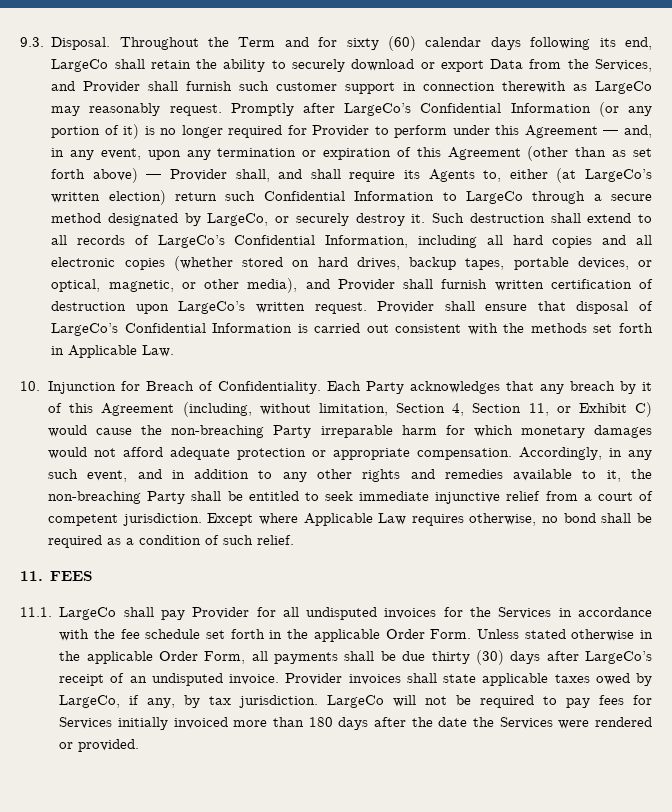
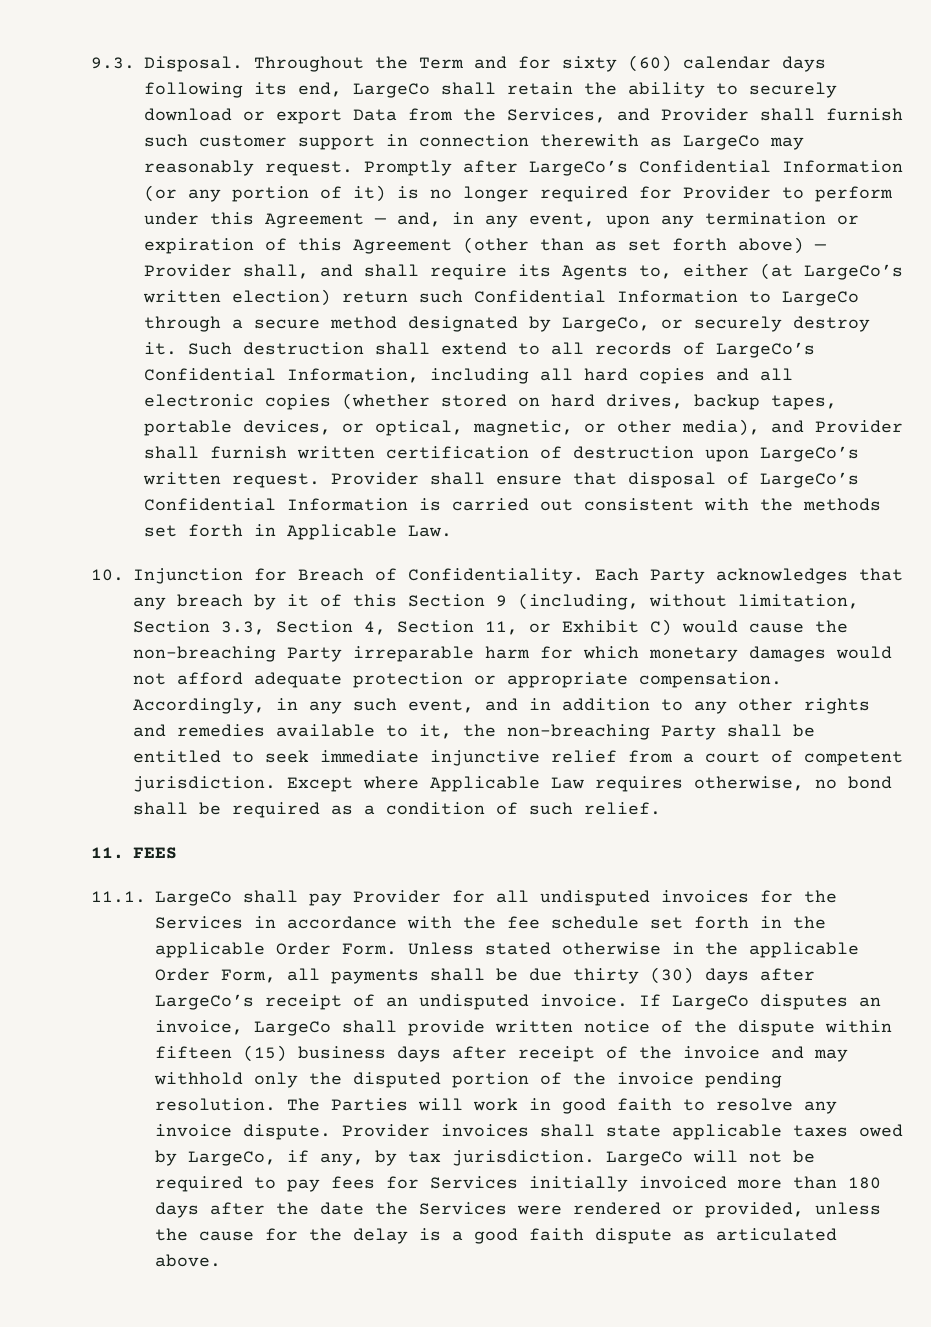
[101,403,175,416] Agreement -> [408,594,507,607] Section 9
(446, 408) none -> [221,620,353,635] 3.3, Section
(280, 679) none -> [639,994,881,1010] [155,1020,892,1036] [155,1045,848,1062] [154,1072,782,1088] [155,1098,837,1114] [155,1124,331,1140] If LargeCo disputes an invoice, LargeCo shall provide written notice of the dispute within fifteen (15) business days after receipt of the invoice and may withhold only the disputed portion of the invoice pending resolution. The Parties will work in good faith to resolve any invoice dispute.
[78,739,140,752] provided. -> [705,1202,881,1218] [155,1228,837,1244] [155,1254,221,1267] provided, unless the cause for the delay is a good faith dispute as articulated above.

